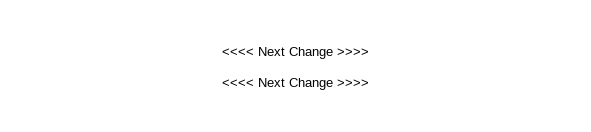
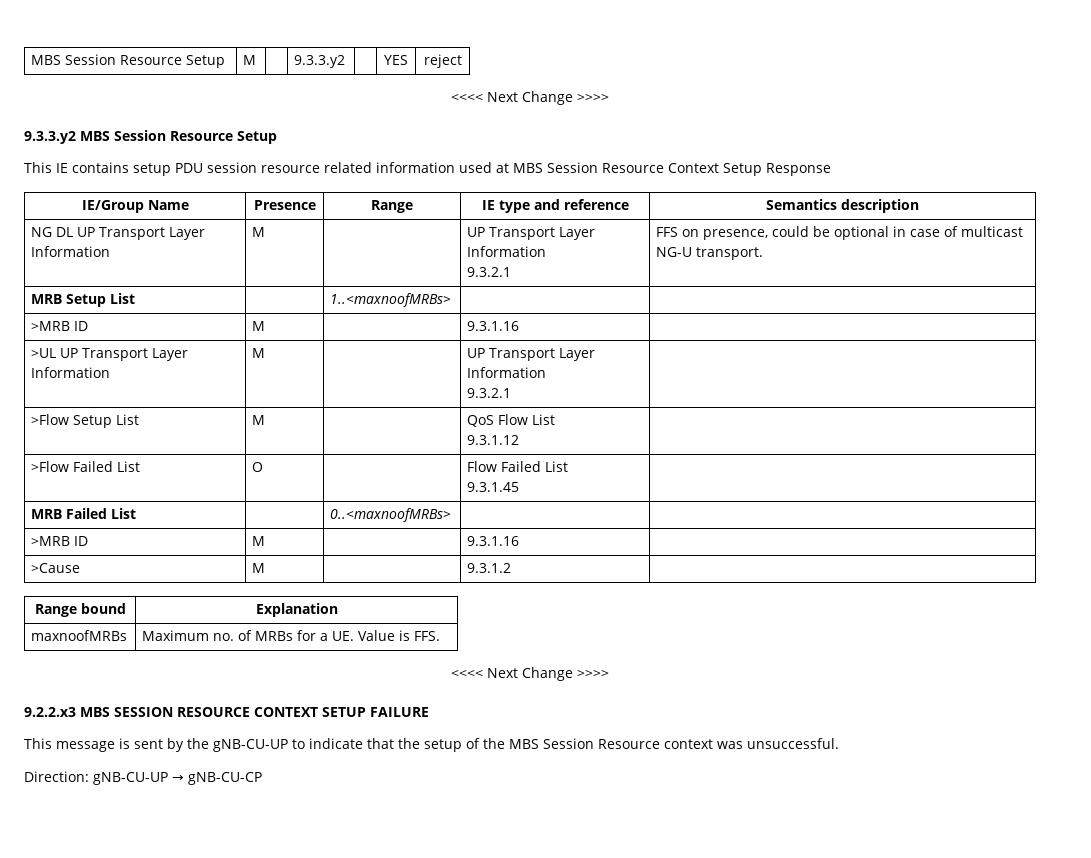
[222,47,369,59] [222,78,369,90] <<<< Next Change >>>> // <<<< Next Change >>>> -> [31,54,226,68] [243,55,257,65] [294,55,346,68] [384,55,408,65] [423,54,462,68] [451,91,609,105] [24,130,277,144] [24,162,831,176] [81,200,189,213] [253,200,316,210] [371,200,413,213] [481,199,629,213] [766,199,920,213] [31,227,206,240] [31,246,111,257] [252,227,266,237] [467,227,596,240] [467,246,547,257] [467,267,512,277] [656,226,1024,240] [656,247,764,260] [31,293,136,307] [330,293,452,307] [31,321,89,331] [252,321,266,331] [467,321,520,331] [31,348,189,361] [31,367,111,378] [252,348,266,358] [467,348,596,361] [467,367,547,378] [467,388,512,398] [31,414,140,428] [252,415,266,425] [467,414,556,427] [467,435,520,445] [31,461,141,472] [252,462,264,472] [467,461,569,472] [467,482,520,492] [31,508,137,519] [330,508,452,522] [31,536,89,546] [252,536,266,546] [467,536,520,546] [31,563,81,573] [252,563,266,573] [467,563,512,573] [34,603,126,617] [255,603,338,617] [31,630,128,641] [142,630,441,641] [451,667,609,681] [24,707,429,717] [24,738,839,752] [24,771,262,785] MBS Session Resource Setup | M | | 9.3.3.y2 | | YES | reject // <<<< Next Change >>>> // 9.3.3.y2 MBS Session Resource Setup // This IE contains setup PDU session resource related information used at MBS Session Resource Context Setup Response // IE/Group Name | Presence | Range | IE type and reference | Semantics description // NG DL UP Transport Layer Information | M | | UP Transport Layer Information // 9.3.2.1 | FFS on presence, could be optional in case of multicast NG-U transport. // MRB Setup List | | 1..<maxnoofMRBs> | | // >MRB ID | M | | 9.3.1.16 | // >UL UP Transport Layer Information | M | | UP Transport Layer Information // 9.3.2.1 | // >Flow Setup List | M | | QoS Flow List // 9.3.1.12 | // >Flow Failed List | O | | Flow Failed List // 9.3.1.45 | // MRB Failed List | | 0..<maxnoofMRBs> | | // >MRB ID | M | | 9.3.1.16 | // >Cause | M | | 9.3.1.2 | // Range bound | Explanation // maxnoofMRBs | Maximum no. of MRBs for a UE. Value is FFS. // <<<< Next Change >>>> // 9.2.2.x3 MBS SESSION RESOURCE CONTEXT SETUP FAILURE // This message is sent by the gNB-CU-UP to indicate that the setup of the MBS Session Resource context was unsuccessful. // Direction: gNB-CU-UP → gNB-CU-CP

